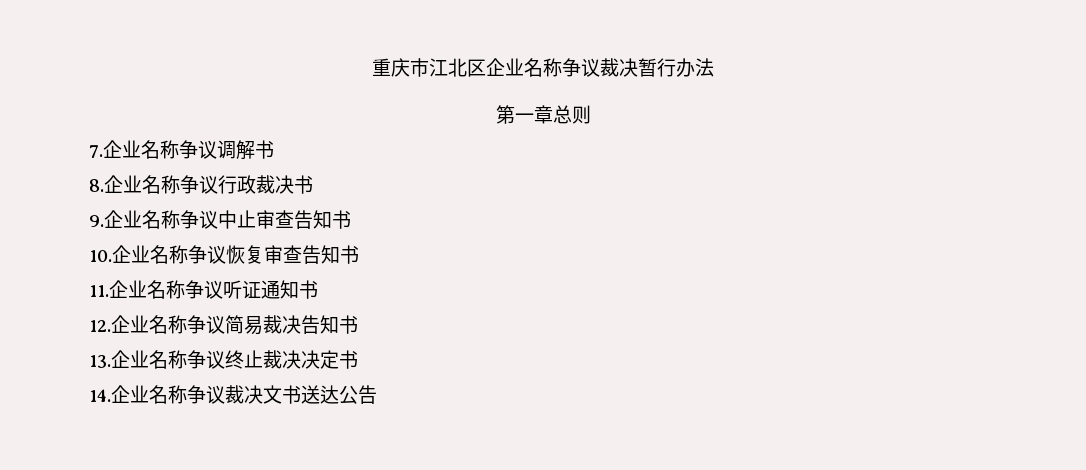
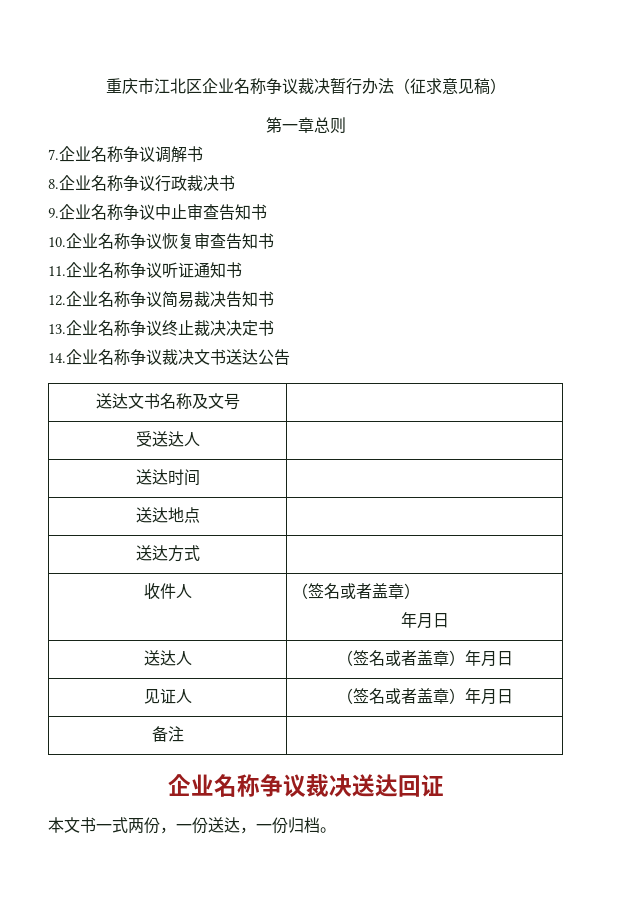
(714, 67) none -> [393,78,506,94] （征求意见稿）
(377, 394) none -> [95,393,240,410] [135,431,200,447] [135,469,200,486] [135,507,200,523] [135,545,200,562] [143,583,192,600] [292,583,421,599] [400,612,449,629] [143,650,192,666] [336,650,513,667] [143,688,192,704] [336,688,513,705] [151,726,184,742] [167,774,444,798] [48,817,336,834] // 送达文书名称及文号 | // 受送达人 | // 送达时间 | // 送达地点 | // 送达方式 | // 收件人 | （签名或者盖章） // 年月日 // 送达人 | （签名或者盖章）年月日 // 见证人 | （签名或者盖章）年月日 // 备注 | // 企业名称争议裁决送达回证 // 本文书一式两份，一份送达，一份归档。

